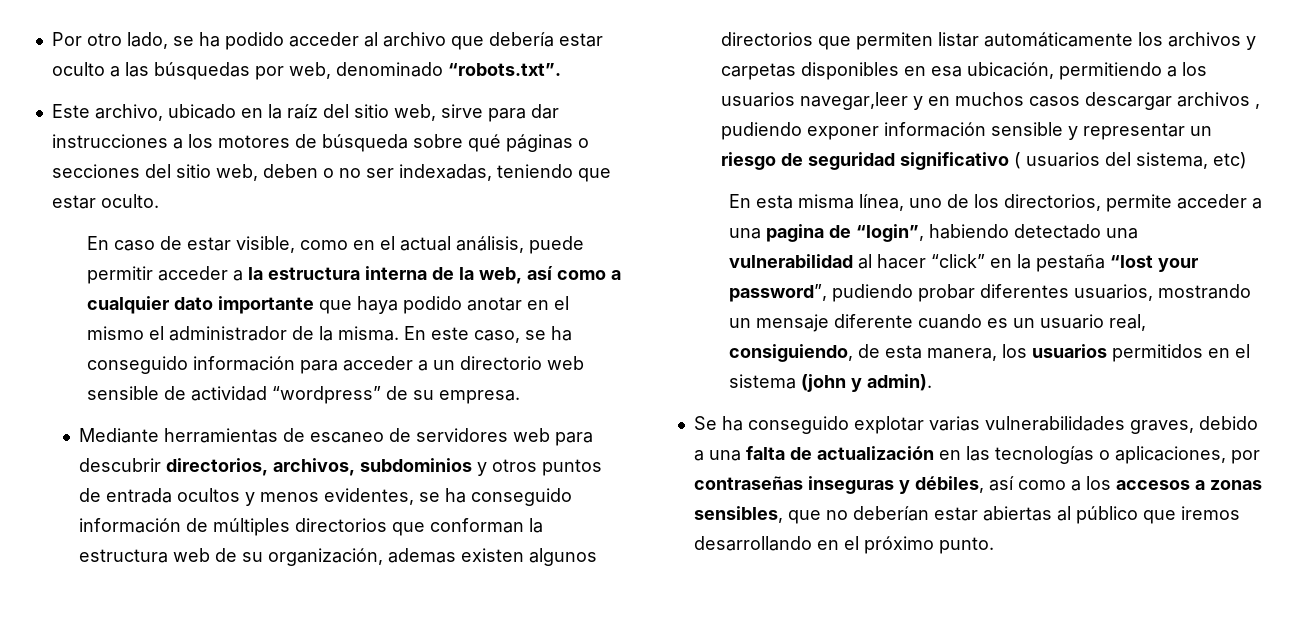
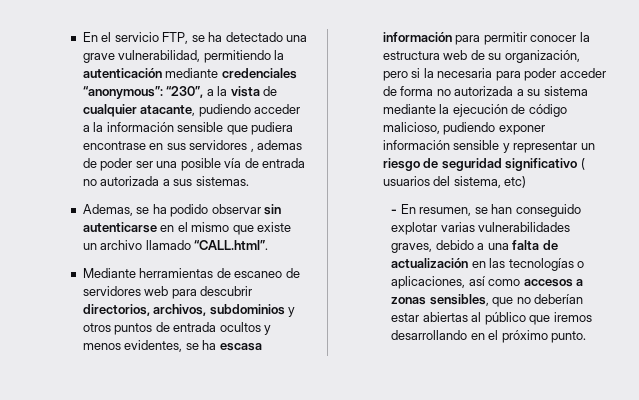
[51,32,603,50] [51,62,561,80] [51,104,559,122] [51,134,589,152] [51,164,611,182] [51,194,159,209] [87,236,585,254] [87,266,622,284] [87,296,570,314] [87,326,573,343] [87,356,585,374] [87,386,521,404] Por otro lado, se ha podido acceder al archivo que debería estar oculto a las búsquedas por web, denominado “robots.txt”. // Este archivo, ubicado en la raíz del sitio web, sirve para dar instrucciones a los motores de búsqueda sobre qué páginas o secciones del sitio web, deben o no ser indexadas, teniendo que estar oculto. // En caso de estar visible, como en el actual análisis, puede permitir acceder a la estructura interna de la web, así como a cualquier dato importante que haya podido anotar en el mismo el administrador de la misma. En este caso, se ha conseguido información para acceder a un directorio web sensible de actividad “wordpress” de su empresa. -> [82,32,308,44] [82,50,285,63] [82,68,297,79] [82,86,278,99] [82,104,301,117] [82,122,294,135] [82,140,303,152] [82,158,306,171] [82,176,249,186] [82,204,282,217] [82,222,292,235] [82,240,269,250] En el servicio FTP, se ha detectado una grave vulnerabilidad, permitiendo la autenticación mediante credenciales “anonymous”: “230”, a la vista de cualquier atacante, pudiendo acceder a la información sensible que pudiera encontrase en sus servidores , ademas de poder ser una posible vía de entrada no autorizada a sus sistemas. // Ademas, se ha podido observar sin autenticarse en el mismo que existe un archivo llamado “CALL.html”.
[471,488,573,506] [79,518,525,536] conseguido información de múltiples directorios que conforman -> [219,343,262,351] [382,32,577,45] escasa información para permitir conocer
[388,548,598,566] [721,32,1257,50] [721,62,1208,80] [721,92,1261,110] ademas existen algunos directorios que permiten listar automáticamente los archivos y carpetas disponibles en esa ubicación, permitiendo a los usuarios navegar,leer y en muchos casos descargar archivos , -> [382,68,606,81] [382,86,588,96] [382,104,567,117] [382,122,440,134] pero si la necesaria para poder acceder de forma no autorizada a su sistema mediante la ejecución de código malicioso,
[729,194,1263,212] [729,224,1139,242] [729,254,1199,272] [729,284,1252,302] [729,314,1147,332] [729,344,1251,362] [729,374,933,392] [693,416,743,431] En esta misma línea, uno de los directorios, permite acceder a una pagina de “login”, habiendo detectado una vulnerabilidad al hacer “click” en la pestaña “lost your password”, pudiendo probar diferentes usuarios, mostrando un mensaje diferente cuando es un usuario real, consiguiendo, de esta manera, los usuarios permitidos en el sistema (john y admin). // Se ha -> [391,204,513,216] - En resumen, se han
[1230,450,1260,464] [693,476,1111,494] por contraseñas inseguras y débiles, así como a los -> [468,276,521,286] así como

